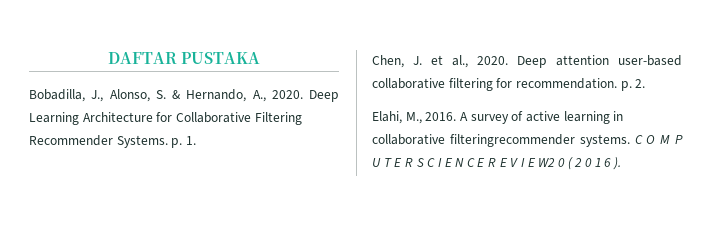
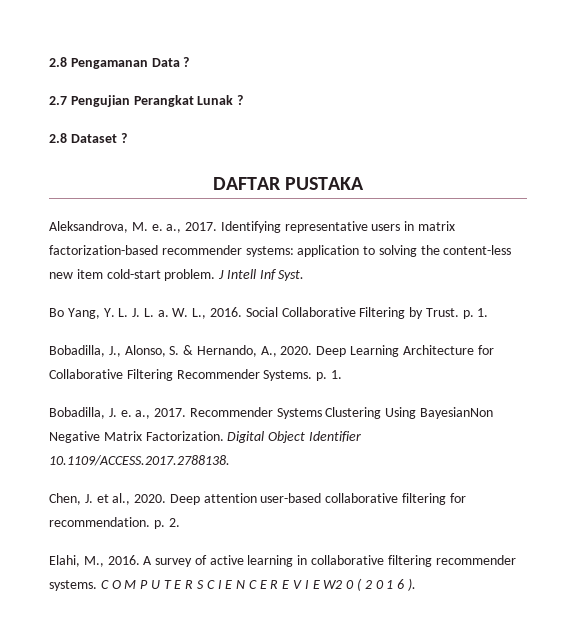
[107,52,261,64] DAFTAR PUSTAKA -> [49,57,190,69] [49,95,244,107] [49,133,127,143] [212,177,365,190] [49,221,456,233] [49,245,512,257] [49,269,305,281] [49,307,489,319] 2.8 Pengamanan Data ? // 2.7 Pengujian Perangkat Lunak ? // 2.8 Dataset ? // DAFTAR PUSTAKA // Aleksandrova, M. e. a., 2017. Identifying representative users in matrix factorization-based recommender systems: application to solving the content-less new item cold-start problem. J Intell Inf Syst. // Bo Yang, Y. L. J. L. a. W. L., 2016. Social Collaborative Filtering by Trust. p. 1.
(196, 140) none -> [49,407,494,419] [49,431,361,443] [49,455,230,466] // Bobadilla, J. e. a., 2017. Recommender Systems Clustering Using BayesianNon Negative Matrix Factorization. Digital Object Identifier 10.1109/ACCESS.2017.2788138.
[449,134,575,147] filteringrecommender -> [387,555,516,567] filtering recommender

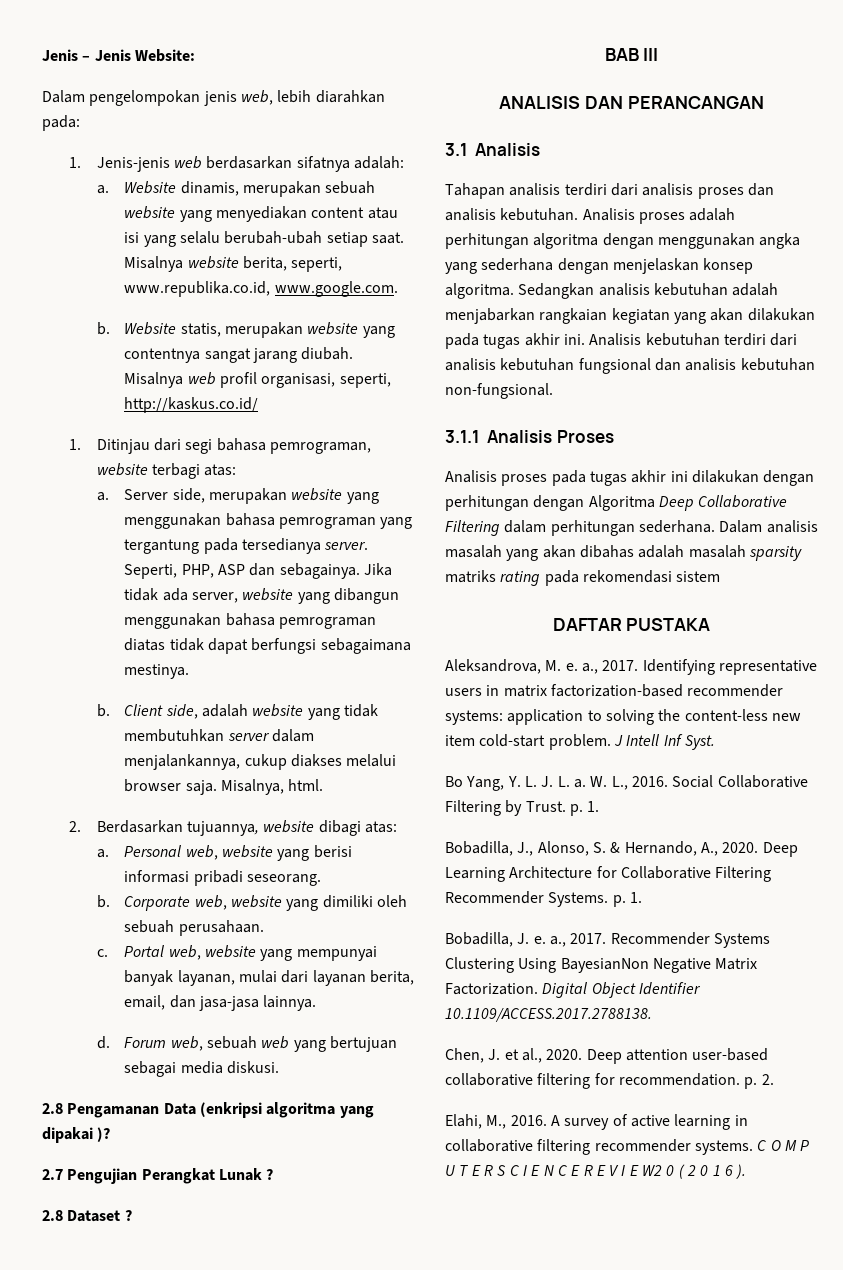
[49,57,190,69] 2.8 Pengamanan Data ? -> [42,49,195,62] [42,90,385,106] [42,115,80,131] [69,156,405,172] [96,181,376,197] [124,206,398,222] [124,231,404,247] [124,256,343,272] [124,281,398,297] [96,322,395,338] [124,347,354,363] [124,372,391,388] [124,397,259,413] [69,438,372,454] [96,463,237,479] [96,488,379,504] [124,513,413,529] [124,538,369,554] [124,563,392,579] [124,588,399,604] [124,613,376,629] [124,638,411,654] [124,664,190,679] [96,704,378,720] [124,729,314,742] [124,754,397,770] [124,779,324,795] [69,820,398,836] [96,845,352,861] [124,870,321,886] [96,895,407,911] [124,920,264,936] [96,945,377,961] [124,970,414,986] [124,995,317,1011] [96,1036,397,1052] [124,1061,279,1077] [42,1102,374,1118] [42,1127,111,1143] Jenis – Jenis Website: // Dalam pengelompokan jenis web, lebih diarahkan pada: // 1. Jenis-jenis web berdasarkan sifatnya adalah: // a. Website dinamis, merupakan sebuah website yang menyediakan content atau isi yang selalu berubah-ubah setiap saat. Misalnya website berita, seperti, www.republika.co.id, www.google.com. // b. Website statis, merupakan website yang contentnya sangat jarang diubah. Misalnya web profil organisasi, seperti, http://kaskus.co.id/ // 1. Ditinjau dari segi bahasa pemrograman, website terbagi atas: // a. Server side, merupakan website yang menggunakan bahasa pemrograman yang tergantung pada tersedianya server. Seperti, PHP, ASP dan sebagainya. Jika tidak ada server, website yang dibangun menggunakan bahasa pemrograman diatas tidak dapat berfungsi sebagaimana mestinya. // b. Client side, adalah website yang tidak membutuhkan server dalam menjalankannya, cukup diakses melalui browser saja. Misalnya, html. // 2. Berdasarkan tujuannya, website dibagi atas: // a. Personal web, website yang berisi informasi pribadi seseorang. // b. Corporate web, website yang dimiliki oleh sebuah perusahaan. // c. Portal web, website yang mempunyai banyak layanan, mulai dari layanan berita, email, dan jasa-jasa lainnya. // d. Forum web, sebuah web yang bertujuan sebagai media diskusi. // 2.8 Pengamanan Data (enkripsi algoritma yang dipakai )?
(127, 138) none -> [604,48,659,61] [499,96,764,109] [445,143,540,156] [445,183,774,199] [445,208,736,224] [445,233,801,249] [445,258,754,274] [445,283,779,299] [445,308,815,324] [445,333,798,349] [445,358,815,374] [445,383,553,399] [445,430,614,443] [445,470,815,486] [445,495,788,511] [445,520,818,536] [445,545,802,561] [445,570,721,586] // BAB III // ANALISIS DAN PERANCANGAN // 3.1 Analisis // Tahapan analisis terdiri dari analisis proses dan analisis kebutuhan. Analisis proses adalah perhitungan algoritma dengan menggunakan angka yang sederhana dengan menjelaskan konsep algoritma. Sedangkan analisis kebutuhan adalah menjabarkan rangkaian kegiatan yang akan dilakukan pada tugas akhir ini. Analisis kebutuhan terdiri dari analisis kebutuhan fungsional dan analisis kebutuhan non-fungsional. // 3.1.1 Analisis Proses // Analisis proses pada tugas akhir ini dilakukan dengan perhitungan dengan Algoritma Deep Collaborative Filtering dalam perhitungan sederhana. Dalam analisis masalah yang akan dibahas adalah masalah sparsity matriks rating pada rekomendasi sistem

